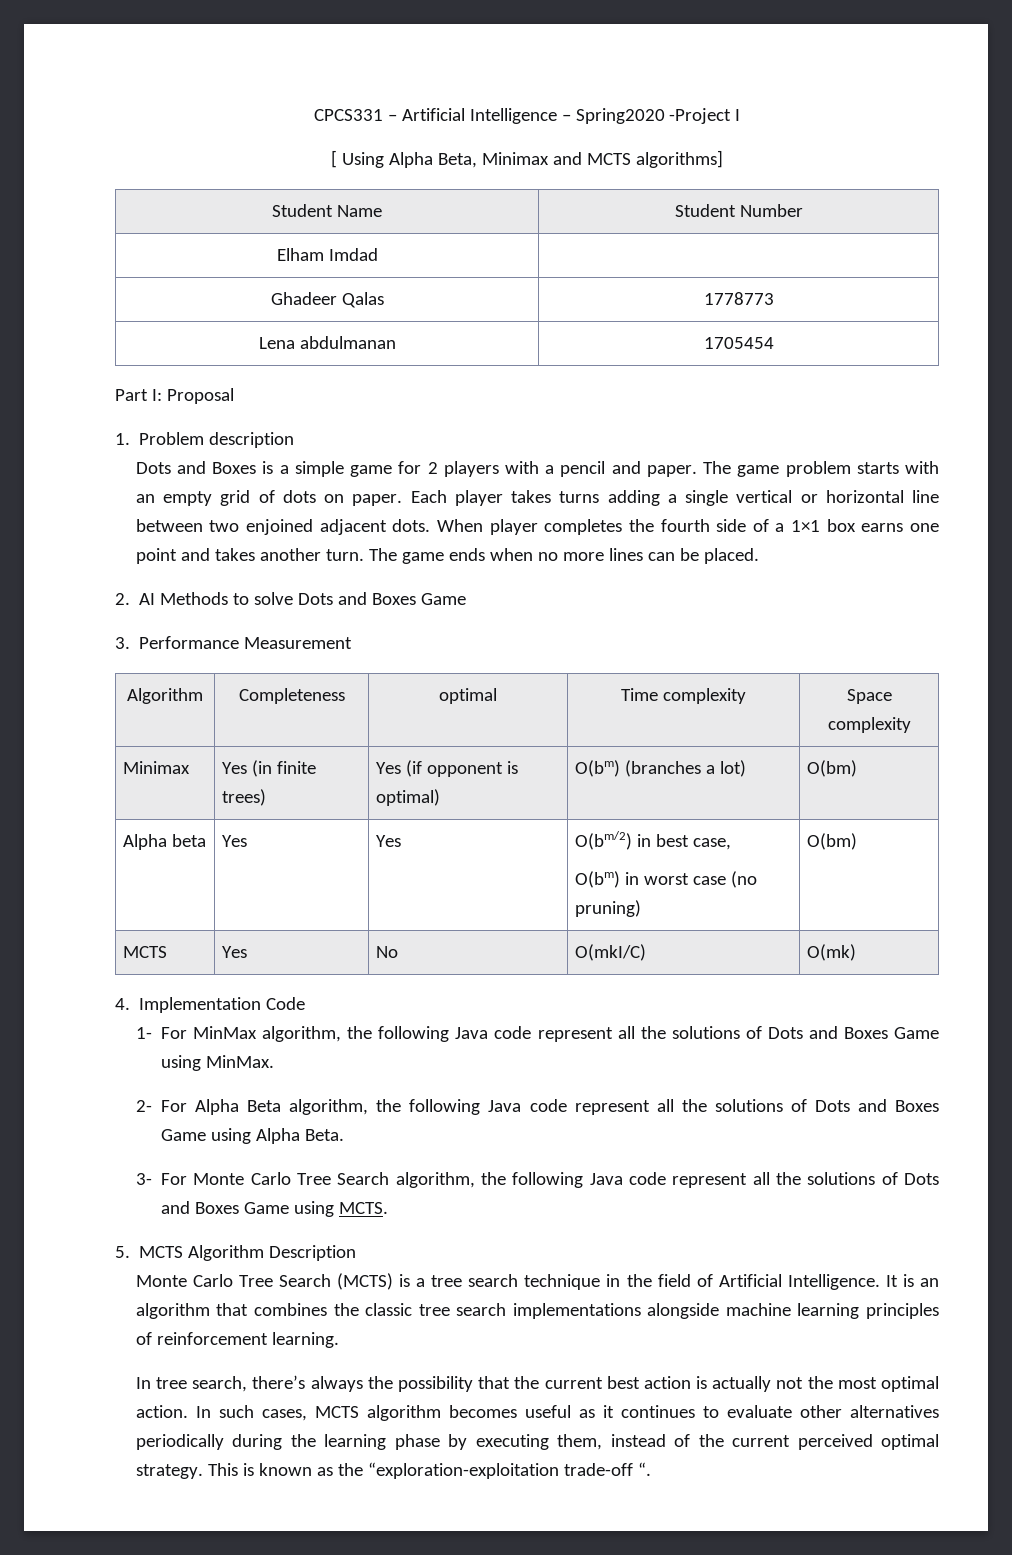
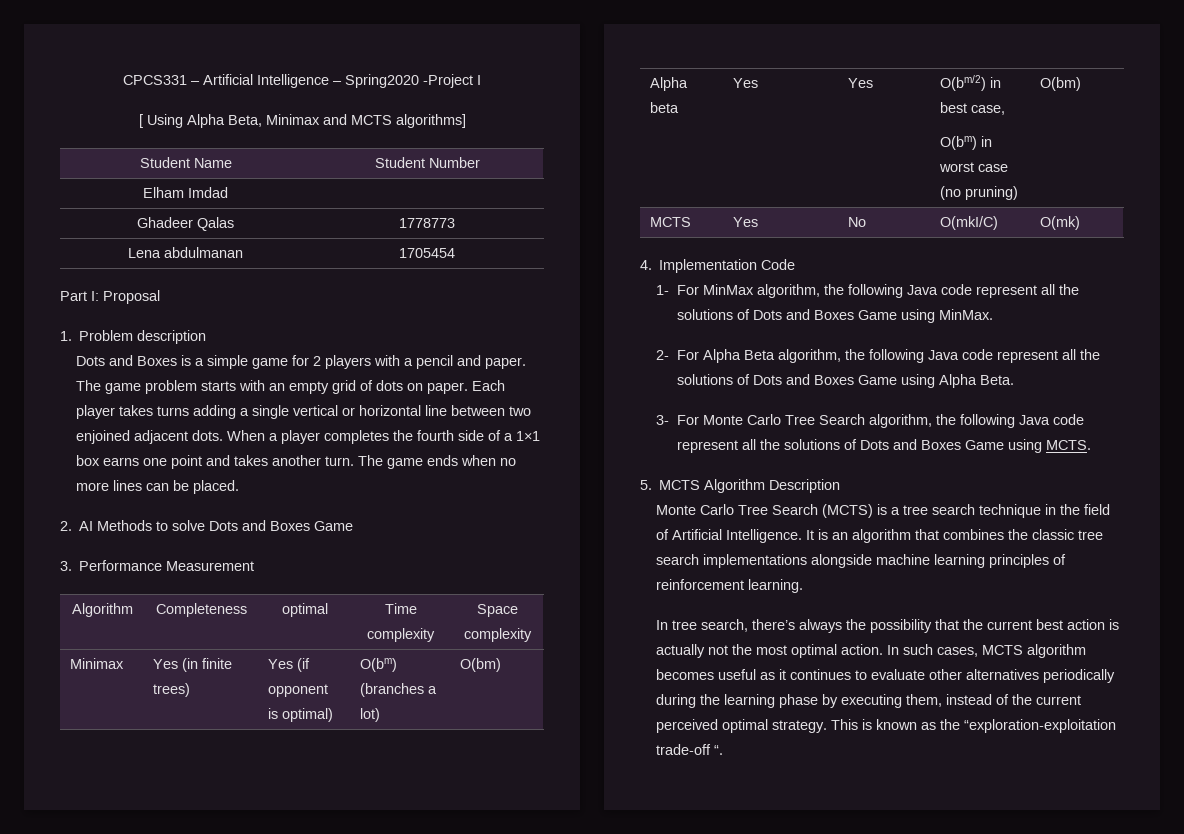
(484, 525) none -> [269,433,279,441] a

